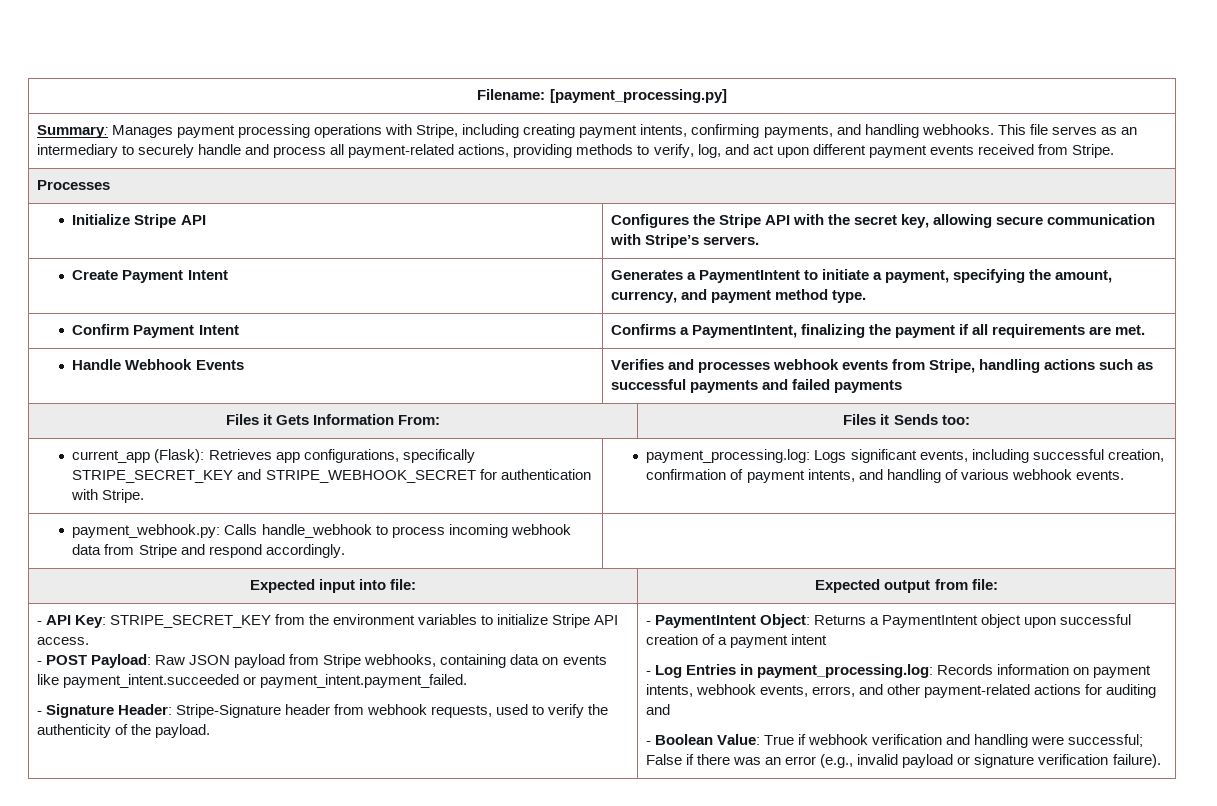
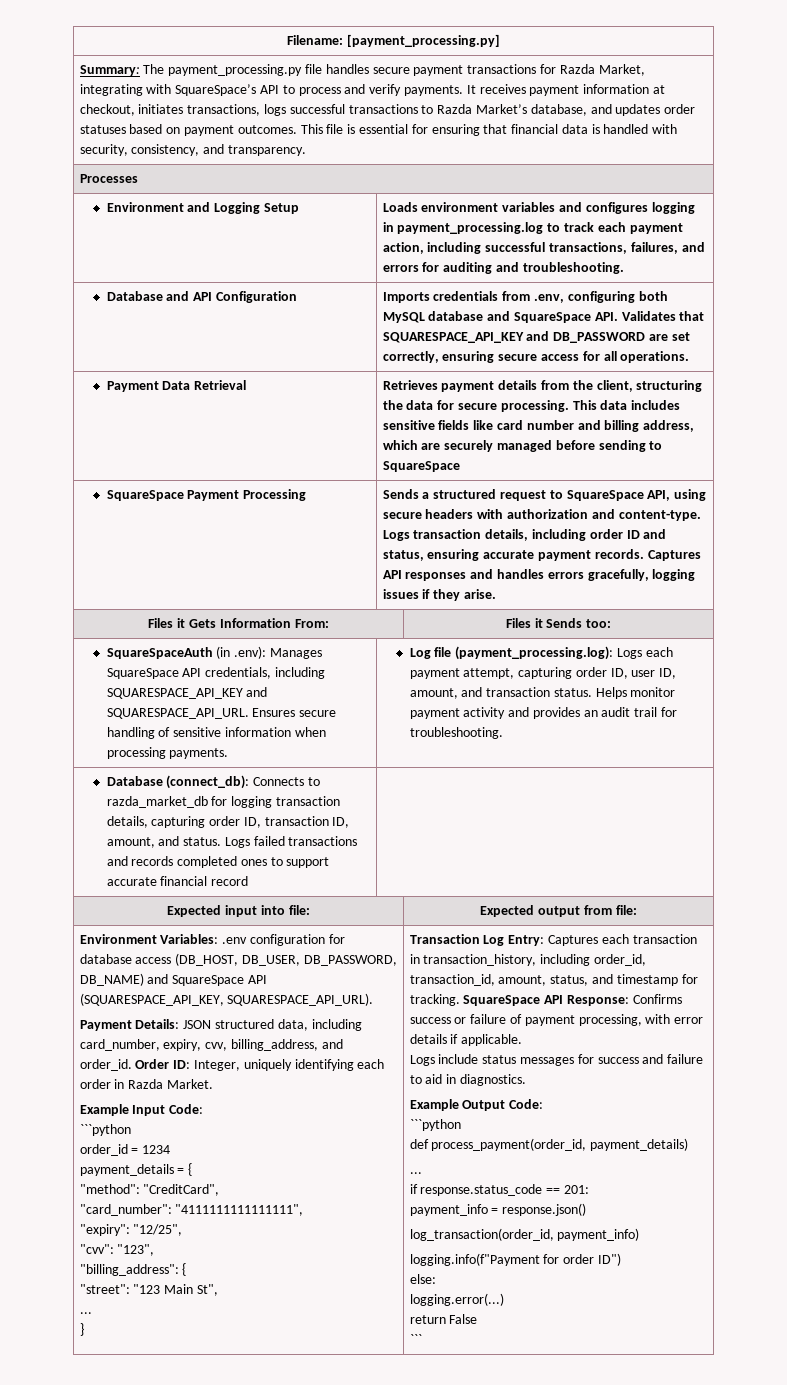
[111,124,1137,138] [36,144,1115,158] [36,180,110,190] [72,214,206,228] [610,214,1156,228] [609,234,760,248] [72,270,228,283] [610,269,1113,283] [610,289,867,303] [72,324,239,338] [610,324,1146,338] [72,359,244,370] [610,359,1154,373] [610,379,903,393] Manages payment processing operations with Stripe, including creating payment intents, confirming payments, and handling webhooks. This file serves as an intermediary to securely handle and process all payment-related actions, providing methods to verify, log, and act upon different payment events received from Stripe. // Processes // Initialize Stripe API | Configures the Stripe API with the secret key, allowing secure communication with Stripe’s servers. // Create Payment Intent | Generates a PaymentIntent to initiate a payment, specifying the amount, currency, and payment method type. // Confirm Payment Intent | Confirms a PaymentIntent, finalizing the payment if all requirements are met. // Handle Webhook Events | Verifies and processes webhook events from Stripe, handling actions such as successful payments and failed payments -> [143,64,645,76] [79,84,665,96] [79,104,696,116] [79,124,678,136] [79,144,307,156] [79,174,138,183] [106,202,299,214] [382,202,695,214] [382,222,683,234] [382,242,705,254] [382,262,624,274] [106,291,297,303] [382,291,668,303] [382,311,705,323] [382,331,690,343] [382,351,690,363] [106,380,247,392] [382,380,703,392] [382,400,681,412] [382,420,695,432] [382,440,663,452] [382,461,460,472] [106,489,307,501] [382,489,707,501] [382,509,701,521] [382,529,667,541] [382,549,701,561] [382,569,696,581] [382,589,497,601] The payment_processing.py file handles secure payment transactions for Razda Market, integrating with SquareSpace’s API to process and verify payments. It receives payment information at checkout, initiates transactions, logs successful transactions to Razda Market’s database, and updates order statuses based on payment outcomes. This file is essential for ensuring that financial data is handled with security, consistency, and transparency. // Processes // Environment and Logging Setup | Loads environment variables and configures logging in payment_processing.log to track each payment action, including successful transactions, failures, and errors for auditing and troubleshooting. // Database and API Configuration | Imports credentials from .env, configuring both MySQL database and SquareSpace API. Validates that SQUARESPACE_API_KEY and DB_PASSWORD are set correctly, ensuring secure access for all operations. // Payment Data Retrieval | Retrieves payment details from the client, structuring the data for secure processing. This data includes sensitive fields like card number and billing address, which are securely managed before sending to SquareSpace // SquareSpace Payment Processing | Sends a structured request to SquareSpace API, using secure headers with authorization and content-type. Logs transaction details, including order ID and status, ensuring accurate payment records. Captures API responses and handles errors gracefully, logging issues if they arise.
[72,449,475,463] [72,469,591,483] [71,489,145,503] [646,449,1164,463] [646,469,1124,483] [72,524,571,538] [72,544,345,558] current_app (Flask): Retrieves app configurations, specifically STRIPE_SECRET_KEY and STRIPE_WEBHOOK_SECRET for authentication with Stripe. | payment_processing.log: Logs significant events, including successful creation, confirmation of payment intents, and handling of various webhook events. // payment_webhook.py: Calls handle_webhook to process incoming webhook data from Stripe and respond accordingly. -> [106,646,322,659] [106,667,325,679] [106,687,268,699] [106,708,337,719] [106,727,326,739] [106,747,229,759] [409,646,673,660] [409,667,677,679] [409,687,676,699] [409,707,677,719] [409,727,503,739] [106,775,320,789] [106,796,340,808] [106,816,350,828] [106,836,358,848] [106,856,330,868] [106,876,249,886] SquareSpaceAuth (in .env): Manages SquareSpace API credentials, including SQUARESPACE_API_KEY and SQUARESPACE_API_URL. Ensures secure handling of sensitive information when processing payments. | Log file (payment_processing.log): Logs each payment attempt, capturing order ID, user ID, amount, and transaction status. Helps monitor payment activity and provides an audit trail for troubleshooting. // Database (connect_db): Connects to razda_market_db for logging transaction details, capturing order ID, transaction ID, amount, and status. Logs failed transactions and records completed ones to support accurate financial record
[36,614,619,628] [36,637,89,645] [36,654,607,668] [36,674,468,688] [36,704,609,718] [36,724,211,738] [645,614,1132,628] [645,634,828,648] [645,664,1152,678] [645,684,1157,698] [645,704,670,715] [645,734,1144,748] [645,754,1161,768] - API Key: STRIPE_SECRET_KEY from the environment variables to initialize Stripe API access. // - POST Payload: Raw JSON payload from Stripe webhooks, containing data on events like payment_intent.succeeded or payment_intent.payment_failed. // - Signature Header: Stripe-Signature header from webhook requests, used to verify the authenticity of the payload. | - PaymentIntent Object: Returns a PaymentIntent object upon successful creation of a payment intent // - Log Entries in payment_processing.log: Records information on payment intents, webhook events, errors, and other payment-related actions for auditing and // - Boolean Value: True if webhook verification and handling were successful; False if there was an error (e.g., invalid payload or signature verification failure). -> [79,934,345,946] [79,953,397,966] [79,973,268,986] [79,993,374,1006] [79,1019,362,1031] [79,1039,343,1051] [79,1059,385,1071] [79,1079,214,1089] [79,1104,204,1116] [79,1124,131,1136] [79,1144,171,1156] [79,1163,193,1176] [79,1184,220,1196] [79,1204,304,1216] [79,1224,183,1236] [79,1244,155,1256] [79,1263,187,1276] [79,1284,219,1296] [79,1312,92,1314] [79,1323,84,1336] [409,934,697,946] [409,954,647,966] [409,974,698,986] [409,994,682,1006] [409,1014,704,1026] [409,1034,523,1046] [409,1054,704,1066] [409,1074,527,1086] [409,1099,544,1111] [409,1119,461,1131] [409,1138,689,1151] [409,1172,422,1174] [409,1184,590,1196] [409,1203,587,1216] [409,1228,640,1241] [409,1253,622,1266] [409,1274,436,1284] [409,1293,504,1306] [409,1314,478,1324] [409,1334,422,1344] Environment Variables: .env configuration for database access (DB_HOST, DB_USER, DB_PASSWORD, DB_NAME) and SquareSpace API (SQUARESPACE_API_KEY, SQUARESPACE_API_URL). // Payment Details: JSON structured data, including card_number, expiry, cvv, billing_address, and order_id. Order ID: Integer, uniquely identifying each order in Razda Market. // Example Input Code: // ```python // order_id = 1234 // payment_details = { // "method": "CreditCard", // "card_number": "4111111111111111", // "expiry": "12/25", // "cvv": "123", // "billing_address": { // "street": "123 Main St", // ... // } | Transaction Log Entry: Captures each transaction in transaction_history, including order_id, transaction_id, amount, status, and timestamp for tracking. SquareSpace API Response: Confirms success or failure of payment processing, with error details if applicable. // Logs include status messages for success and failure to aid in diagnostics. // Example Output Code: // ```python // def process_payment(order_id, payment_details) // ... // if response.status_code == 201: // payment_info = response.json() // log_transaction(order_id, payment_info) // logging.info(f"Payment for order ID") // else: // logging.error(...) // return False // ```

